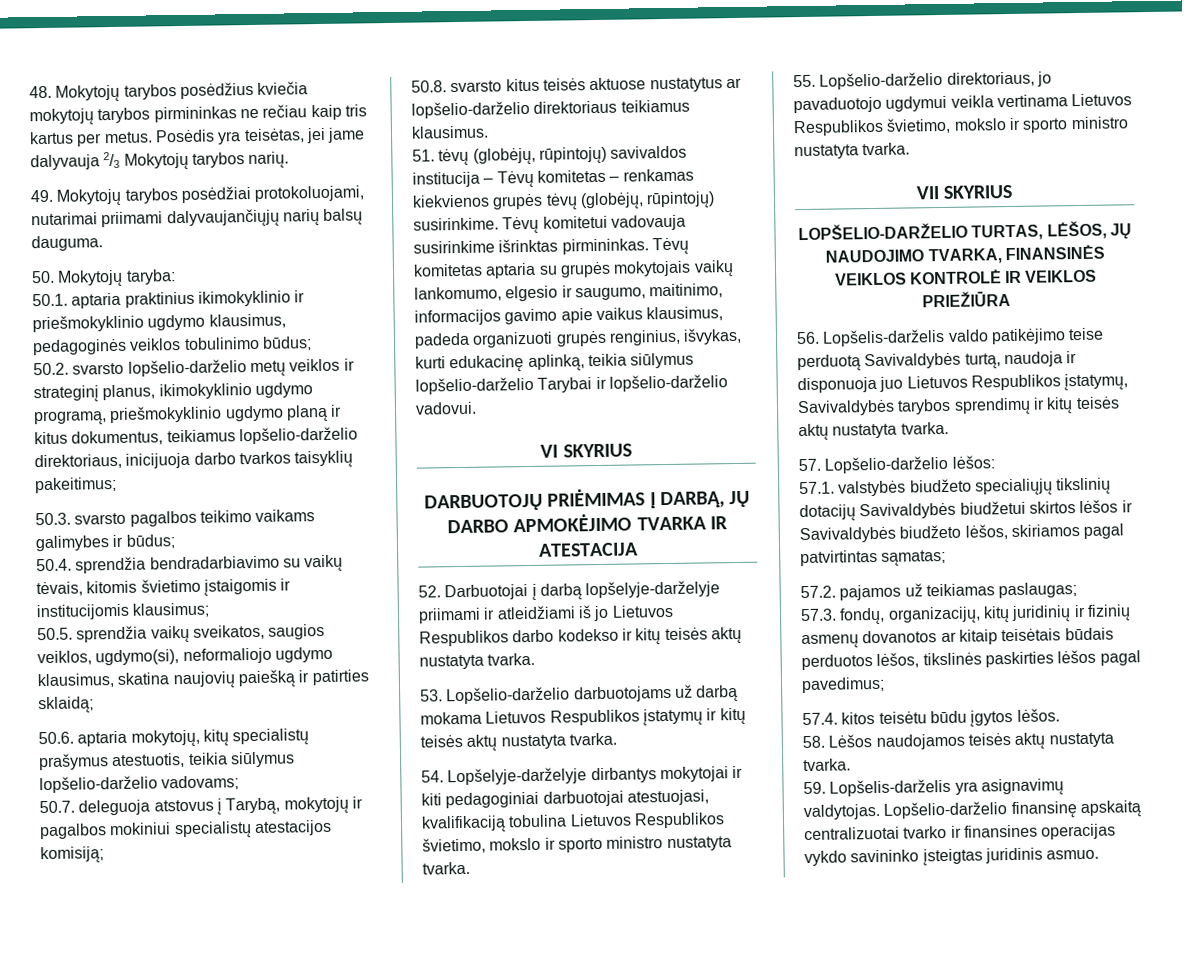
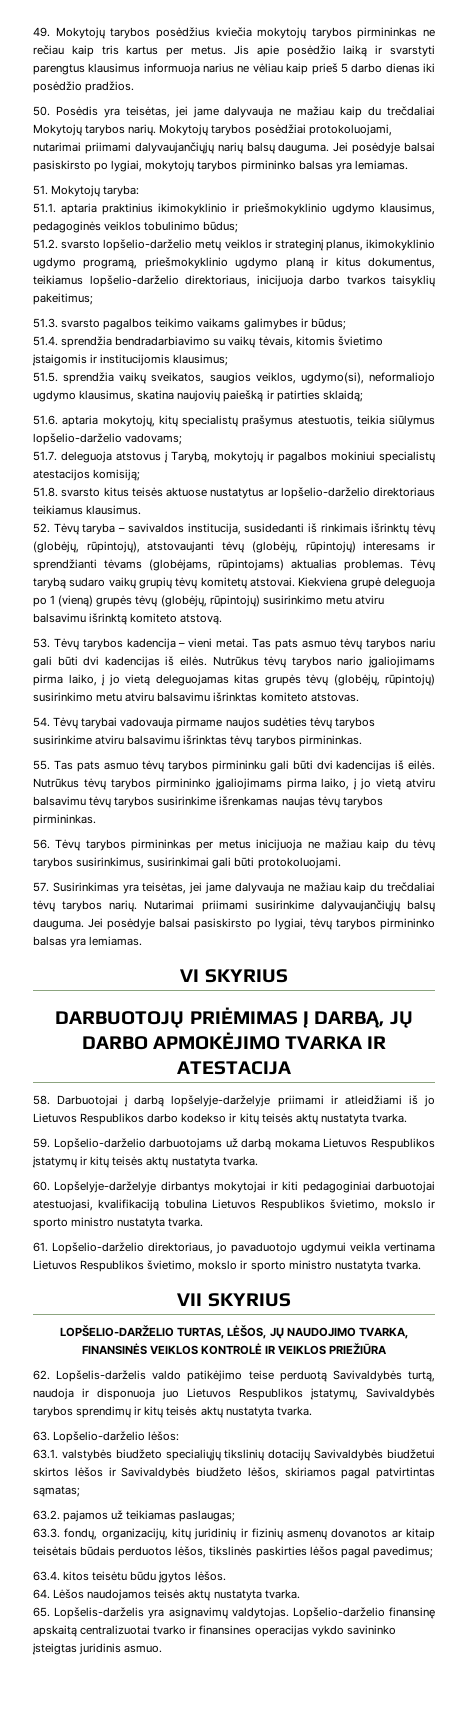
[29,85,52,99] 48. -> [33,27,50,37] 49.
(153, 137) none -> [233,45,435,57] [33,63,436,75] [33,81,135,93] [33,106,50,116] Jis apie posėdžio laiką ir svarstyti parengtus klausimus informuoja narius ne vėliau kaip prieš 5 darbo dienas iki posėdžio pradžios. // 50.
[103,151,121,169] 2/3 -> [279,106,435,118] ne mažiau kaip du trečdaliai
[30,189,53,203] // 49. -> (157, 130) none
[31,270,55,284] // 50. -> [333,142,435,154] [33,160,408,172] [33,185,48,195] Jei posėdyje balsai pasiskirsto po lygiai, mokytojų tarybos pirmininko balsas yra lemiamas. // 51.
[32,293,68,307] 50.1. -> [33,203,56,213] 51.1.
[33,362,69,376] 50.2. -> [33,239,58,249] 51.2.
[35,512,71,526] 50.3. -> [33,318,58,328] 51.3.
[36,558,72,572] 50.4. -> [33,336,58,346] 51.4.
[37,627,73,641] 50.5. -> [33,372,58,382] 51.5.
[38,731,74,745] 50.6. -> [33,415,58,425] 51.6.
[39,800,75,814] 50.7. -> [33,451,57,461] 51.7.
[411,80,447,93] 50.8. -> [33,487,58,497] 51.8.
[412,145,688,166] [412,168,694,188] [412,191,716,210] [413,214,686,234] [413,237,689,255] [413,260,734,279] [414,283,724,302] [414,306,724,326] [414,327,743,349] [415,352,695,373] [415,374,728,395] [415,401,477,415] 51. tėvų (globėjų, rūpintojų) savivaldos institucija – Tėvų komitetas – renkamas kiekvienos grupės tėvų (globėjų, rūpintojų) susirinkime. Tėvų komitetui vadovauja susirinkime išrinktas pirmininkas. Tėvų komitetas aptaria su grupės mokytojais vaikų lankomumo, elgesio ir saugumo, maitinimo, informacijos gavimo apie vaikus klausimus, padeda organizuoti grupės renginius, išvykas, kurti edukacinę aplinką, teikia siūlymus lopšelio-darželio Tarybai ir lopšelio-darželio vadovui. -> [33,523,435,535] [33,541,436,553] [33,559,435,571] [33,577,435,589] [33,595,384,607] [33,613,223,625] [33,638,435,650] [33,656,436,668] [33,674,435,686] [33,692,359,702] [33,717,375,729] [33,735,362,747] [33,760,435,772] [33,778,435,790] [33,796,383,808] [33,814,96,826] [33,839,436,851] [33,857,341,869] [33,882,435,894] [33,900,435,912] [33,918,435,930] [33,936,143,948] 52. Tėvų taryba – savivaldos institucija, susidedanti iš rinkimais išrinktų tėvų (globėjų, rūpintojų), atstovaujanti tėvų (globėjų, rūpintojų) interesams ir sprendžianti tėvams (globėjams, rūpintojams) aktualias problemas. Tėvų tarybą sudaro vaikų grupių tėvų komitetų atstovai. Kiekviena grupė deleguoja po 1 (vieną) grupės tėvų (globėjų, rūpintojų) susirinkimo metu atviru balsavimu išrinktą komiteto atstovą. // 53. Tėvų tarybos kadencija – vieni metai. Tas pats asmuo tėvų tarybos nariu gali būti dvi kadencijas iš eilės. Nutrūkus tėvų tarybos nario įgaliojimams pirma laiko, į jo vietą deleguojamas kitas grupės tėvų (globėjų, rūpintojų) susirinkimo metu atviru balsavimu išrinktas komiteto atstovas. // 54. Tėvų tarybai vadovauja pirmame naujos sudėties tėvų tarybos susirinkime atviru balsavimu išrinktas tėvų tarybos pirmininkas. // 55. Tas pats asmuo tėvų tarybos pirmininku gali būti dvi kadencijas iš eilės. Nutrūkus tėvų tarybos pirmininko įgaliojimams pirma laiko, į jo vietą atviru balsavimu tėvų tarybos susirinkime išrenkamas naujas tėvų tarybos pirmininkas. // 56. Tėvų tarybos pirmininkas per metus inicijuoja ne mažiau kaip du tėvų tarybos susirinkimus, susirinkimai gali būti protokoluojami. // 57. Susirinkimas yra teisėtas, jei jame dalyvauja ne mažiau kaip du trečdaliai tėvų tarybos narių. Nutarimai priimami susirinkime dalyvaujančiųjų balsų dauguma. Jei posėdyje balsai pasiskirsto po lygiai, tėvų tarybos pirmininko balsas yra lemiamas.
[418,585,441,598] 52. -> [33,1095,50,1105] 58.
[420,689,443,702] 53. -> [33,1138,50,1148] 59.
[421,770,444,783] 54. -> [33,1181,50,1191] 60.
[793,74,816,88] 55. -> [33,1242,48,1252] 61.
[796,331,820,345] 56. -> [33,1370,50,1380] 62.
[798,458,821,472] 57. -> [33,1431,50,1441] 63.
[799,481,835,495] 57.1. -> [33,1449,58,1459] 63.1.
[800,585,836,599] 57.2. -> [33,1510,60,1520] 63.2.
[800,608,837,622] 57.3. -> [33,1528,60,1538] 63.3.
[802,712,838,726] 57.4. -> [33,1571,60,1581] 63.4.
[802,735,825,749] 58. -> [33,1589,50,1599] 64.
[803,781,826,795] 59. -> [33,1607,50,1617] 65.

